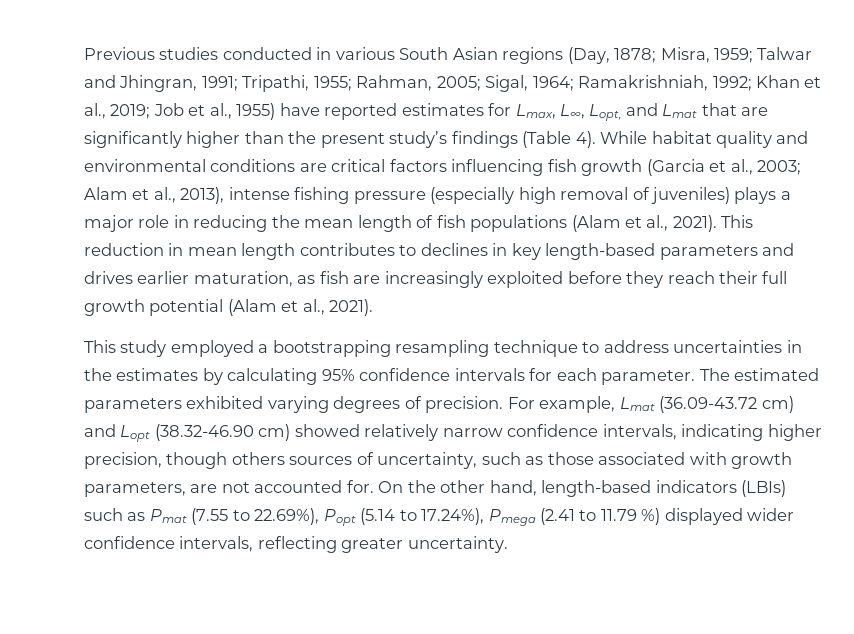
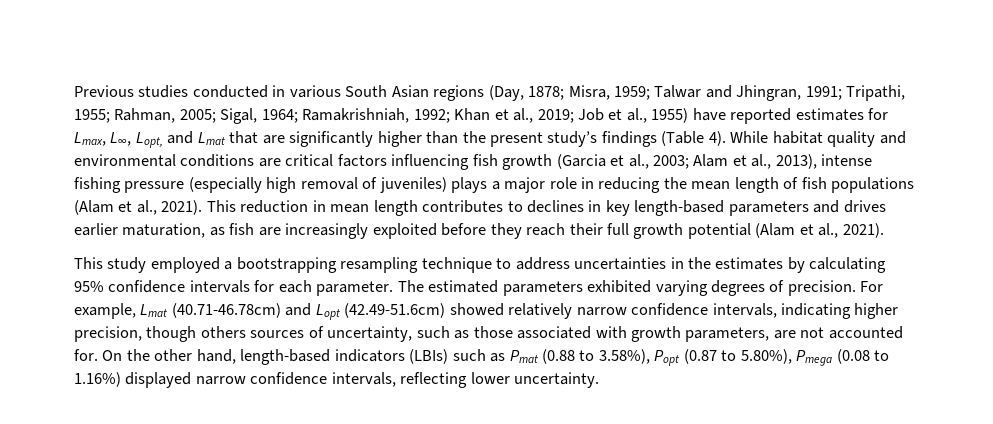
[659,396,794,413] [84,424,291,442] (36.09-43.72 cm) and Lopt (38.32-46.90 cm) -> [171,303,446,320] (40.71-46.78cm) and Lopt (42.49-51.6cm)
[191,508,795,526] (7.55 to 22.69%), Popt (5.14 to 17.24%), Pmega (2.41 to 11.79 %) displayed wider -> [542,349,890,366] [74,372,246,388] (0.88 to 3.58%), Popt (0.87 to 5.80%), Pmega (0.08 to 1.16%) displayed narrow
[341,538,404,553] greater -> [470,372,510,384] lower

